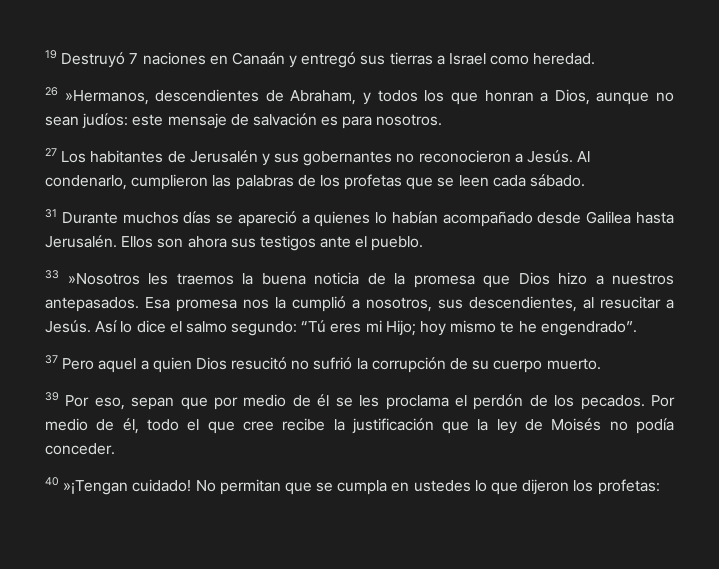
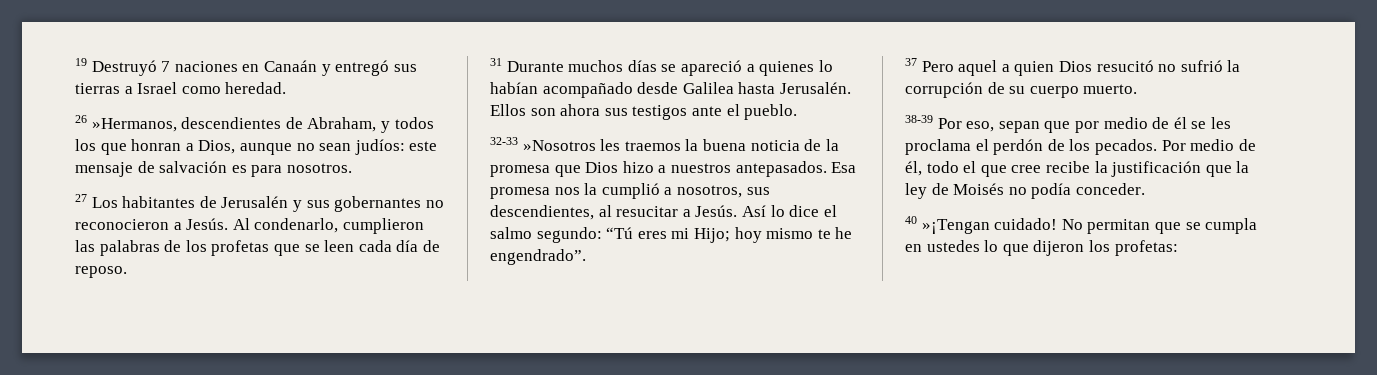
[530,174,586,187] sábado. -> [396,240,440,252] [75,266,127,278] día de reposo.
[45,270,59,279] 33 -> [490,137,518,145] 32-33
[45,392,59,401] 39 -> [905,115,933,123] 38-39

